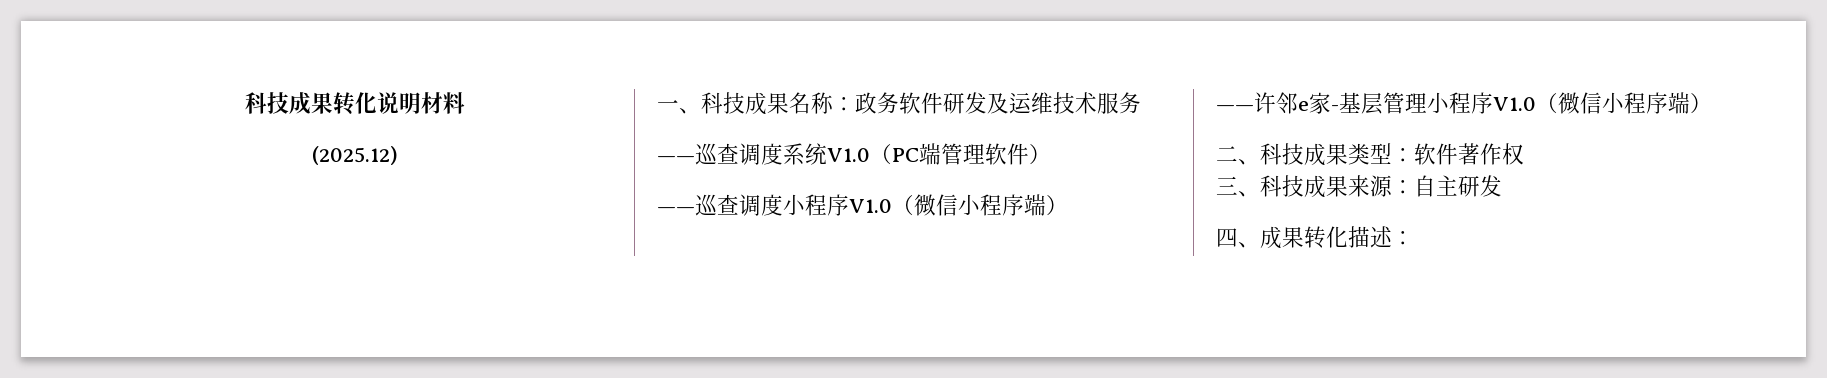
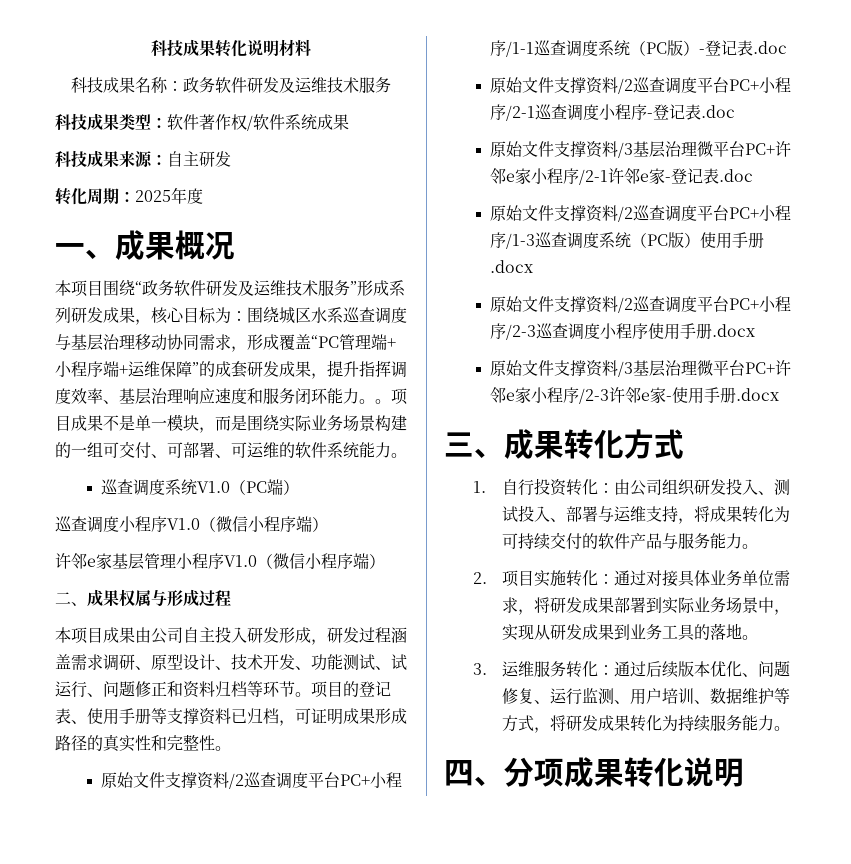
[311,146,398,165] [657,100,701,114] (2025.12) // 一、 -> (311, 47) none
[657,156,695,162] —— -> [55,113,349,131] [55,150,231,168] [55,187,203,205] [55,230,235,260] [55,279,405,297] [55,306,407,325] [55,334,396,352] [55,360,407,379] [55,388,408,405] [55,414,407,433] [55,441,407,459] 科技成果类型：软件著作权/软件系统成果 // 科技成果来源：自主研发 // 转化周期：2025年度 // 一、成果概况 // 本项目围绕“政务软件研发及运维技术服务”形成系列研发成果，核心目标为：围绕城区水系巡查调度与基层治理移动协同需求，形成覆盖“PC管理端+小程序端+运维保障”的成套研发成果，提升指挥调度效率、基层治理响应速度和服务闭环能力。。项目成果不是单一模块，而是围绕实际业务场景构建的一组可交付、可部署、可运维的软件系统能力。 //
[941,143,1051,165] [657,207,695,213] 管理软件） // —— -> [283,480,300,495] ） //
[1216,92,1339,114] ——许邻e家- -> [55,553,112,570] 许邻e家
[1260,143,1524,166] [1216,175,1502,198] [1216,226,1414,249] 科技成果类型：软件著作权 // 三、科技成果来源：自主研发 // 四、成果转化描述： -> [87,589,231,607] [55,626,407,645] [55,654,407,671] [55,681,391,698] [55,708,407,726] [55,734,231,752] [101,772,403,789] [490,40,788,57] [490,77,792,94] [490,104,736,121] [490,141,792,158] [490,168,754,185] [490,205,792,222] [490,232,765,249] [490,260,534,273] [490,296,792,313] [490,323,756,340] [490,360,792,377] [490,387,780,404] [444,429,684,459] [472,478,790,496] [501,505,790,524] [501,532,758,550] [472,570,790,587] [501,597,790,615] [501,623,758,641] [472,661,790,678] [501,687,790,705] [501,715,790,733] [444,757,744,787] 成果权属与形成过程 // 本项目成果由公司自主投入研发形成，研发过程涵盖需求调研、原型设计、技术开发、功能测试、试运行、问题修正和资料归档等环节。项目的登记表、使用手册等支撑资料已归档，可证明成果形成路径的真实性和完整性。 // 原始文件支撑资料/2巡查调度平台PC+小程序/1-1巡查调度系统（PC版）-登记表.doc // 原始文件支撑资料/2巡查调度平台PC+小程序/2-1巡查调度小程序-登记表.doc // 原始文件支撑资料/3基层治理微平台PC+许邻e家小程序/2-1许邻e家-登记表.doc // 原始文件支撑资料/2巡查调度平台PC+小程序/1-3巡查调度系统（PC版）使用手册.docx // 原始文件支撑资料/2巡查调度平台PC+小程序/2-3巡查调度小程序使用手册.docx // 原始文件支撑资料/3基层治理微平台PC+许邻e家小程序/2-3许邻e家-使用手册.docx // 三、成果转化方式 // 1.自行投资转化：由公司组织研发投入、测试投入、部署与运维支持，将成果转化为可持续交付的软件产品与服务能力。 // 2.项目实施转化：通过对接具体业务单位需求，将研发成果部署到实际业务场景中，实现从研发成果到业务工具的落地。 // 3.运维服务转化：通过后续版本优化、问题修复、运行监测、用户培训、数据维护等方式，将研发成果转化为持续服务能力。 // 四、分项成果转化说明

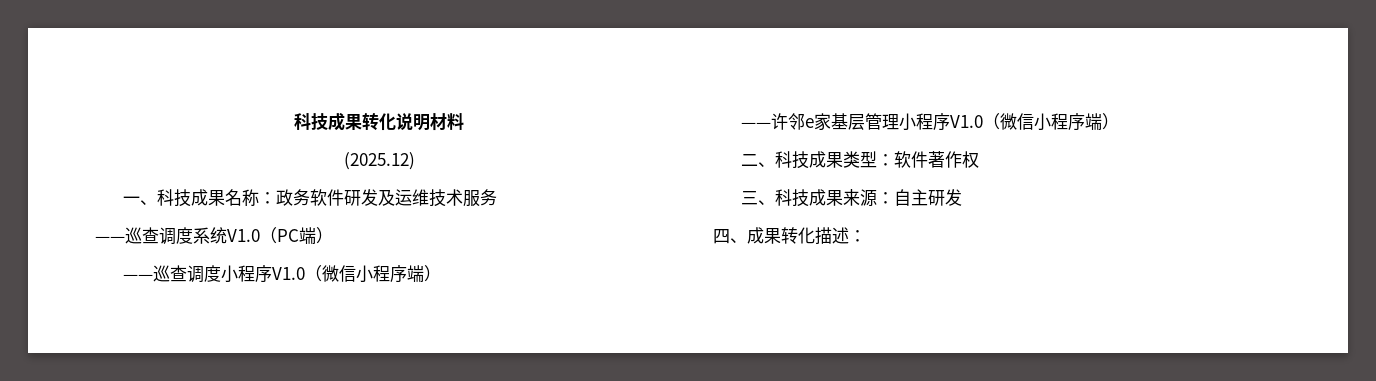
(311, 47) none -> [343,152,415,170] [123,196,158,205] (2025.12) // 一、
[55,113,349,131] [55,150,231,168] [55,187,203,205] [55,230,235,260] [55,279,405,297] [55,306,407,325] [55,334,396,352] [55,360,407,379] [55,388,408,405] [55,414,407,433] [55,441,407,459] 科技成果类型：软件著作权/软件系统成果 // 科技成果来源：自主研发 // 转化周期：2025年度 // 一、成果概况 // 本项目围绕“政务软件研发及运维技术服务”形成系列研发成果，核心目标为：围绕城区水系巡查调度与基层治理移动协同需求，形成覆盖“PC管理端+小程序端+运维保障”的成套研发成果，提升指挥调度效率、基层治理响应速度和服务闭环能力。。项目成果不是单一模块，而是围绕实际业务场景构建的一组可交付、可部署、可运维的软件系统能力。 // -> [95,236,125,242] ——
(300, 487) none -> [123,274,154,280] ——
(328, 524) none -> [741,122,772,128] ——
[87,589,231,607] [55,626,407,645] [55,654,407,671] [55,681,391,698] [55,708,407,726] [55,734,231,752] [101,772,403,789] [490,40,788,57] [490,77,792,94] [490,104,736,121] [490,141,792,158] [490,168,754,185] [490,205,792,222] [490,232,765,249] [490,260,534,273] [490,296,792,313] [490,323,756,340] [490,360,792,377] [490,387,780,404] [444,429,684,459] [472,478,790,496] [501,505,790,524] [501,532,758,550] [472,570,790,587] [501,597,790,615] [501,623,758,641] [472,661,790,678] [501,687,790,705] [501,715,790,733] [444,757,744,787] 成果权属与形成过程 // 本项目成果由公司自主投入研发形成，研发过程涵盖需求调研、原型设计、技术开发、功能测试、试运行、问题修正和资料归档等环节。项目的登记表、使用手册等支撑资料已归档，可证明成果形成路径的真实性和完整性。 // 原始文件支撑资料/2巡查调度平台PC+小程序/1-1巡查调度系统（PC版）-登记表.doc // 原始文件支撑资料/2巡查调度平台PC+小程序/2-1巡查调度小程序-登记表.doc // 原始文件支撑资料/3基层治理微平台PC+许邻e家小程序/2-1许邻e家-登记表.doc // 原始文件支撑资料/2巡查调度平台PC+小程序/1-3巡查调度系统（PC版）使用手册.docx // 原始文件支撑资料/2巡查调度平台PC+小程序/2-3巡查调度小程序使用手册.docx // 原始文件支撑资料/3基层治理微平台PC+许邻e家小程序/2-3许邻e家-使用手册.docx // 三、成果转化方式 // 1.自行投资转化：由公司组织研发投入、测试投入、部署与运维支持，将成果转化为可持续交付的软件产品与服务能力。 // 2.项目实施转化：通过对接具体业务单位需求，将研发成果部署到实际业务场景中，实现从研发成果到业务工具的落地。 // 3.运维服务转化：通过后续版本优化、问题修复、运行监测、用户培训、数据维护等方式，将研发成果转化为持续服务能力。 // 四、分项成果转化说明 -> [775,151,980,169] [741,189,963,207] [713,227,866,245] 科技成果类型：软件著作权 // 三、科技成果来源：自主研发 // 四、成果转化描述：

